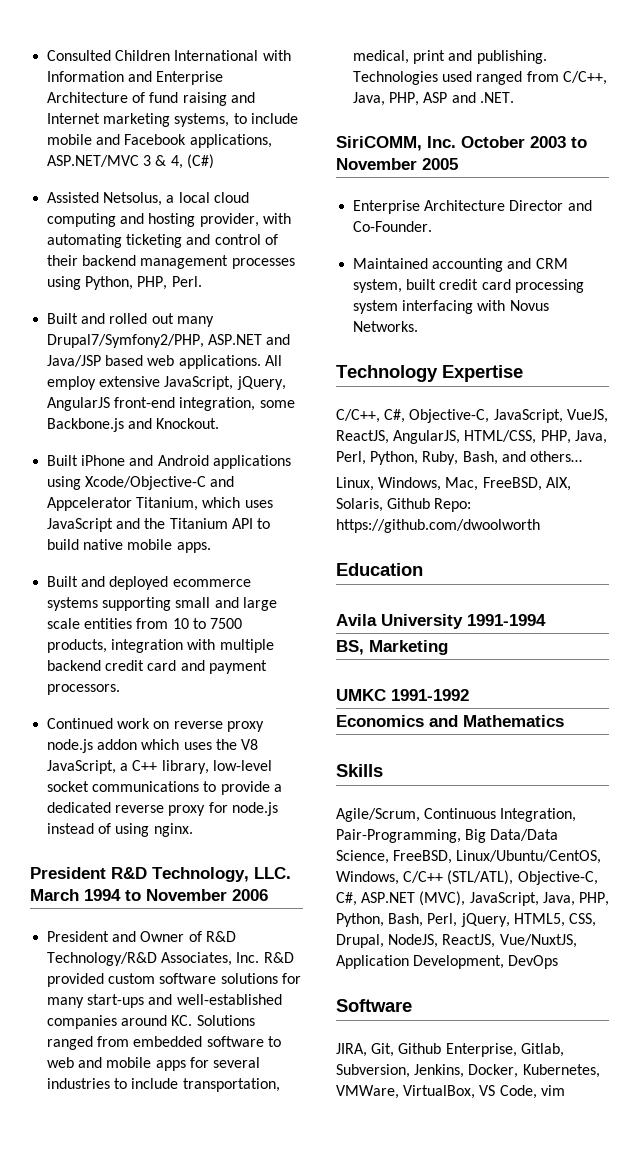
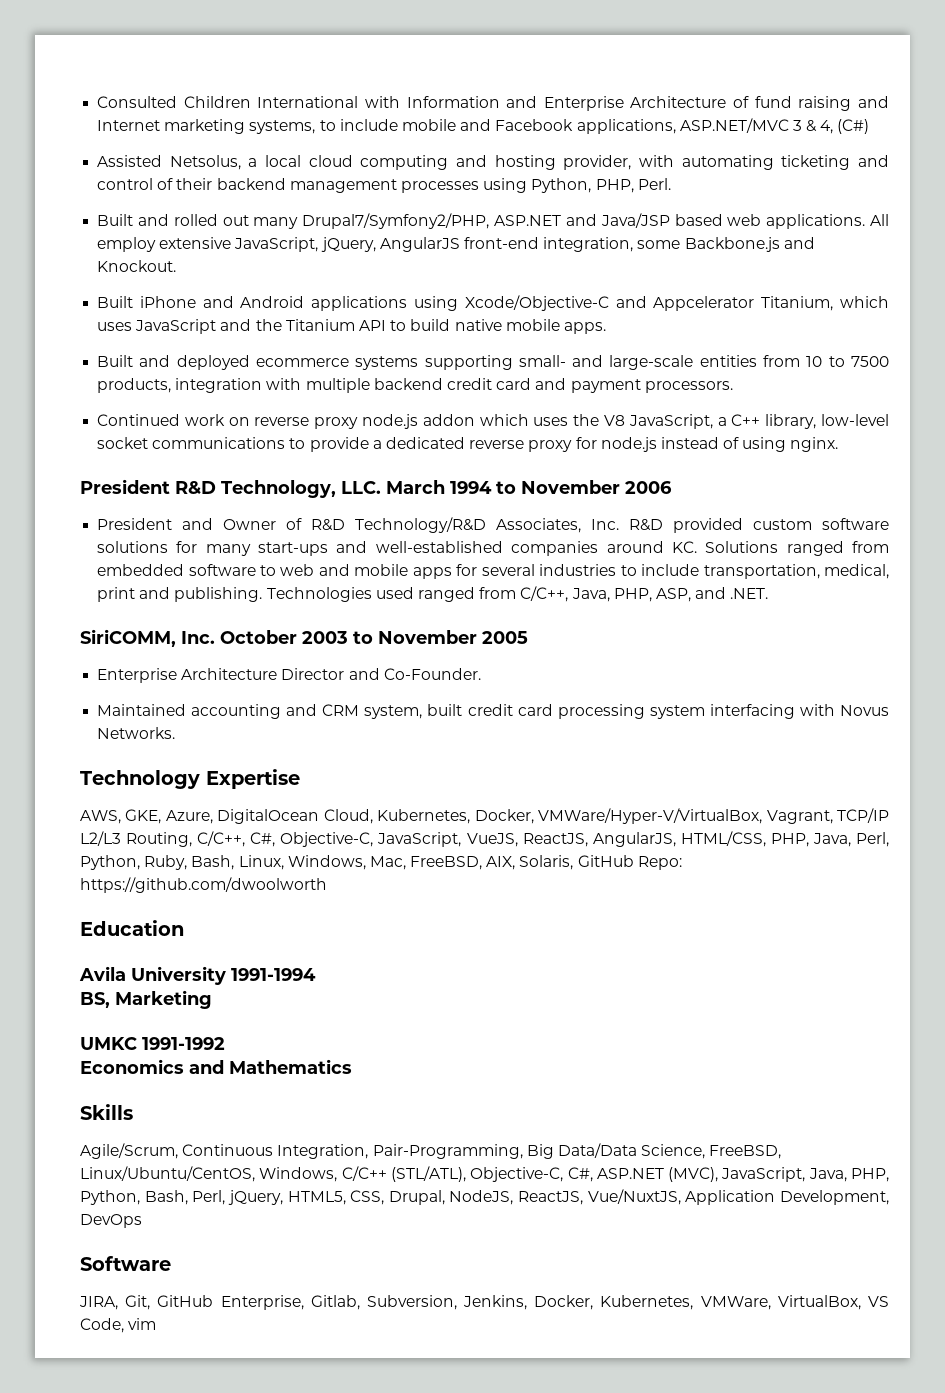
[175,597,277,611] [47,618,81,629] small and large scale -> [518,355,694,370] small- and large-scale
[423,92,448,103] ASP -> [655,588,691,602] ASP,
(523, 373) none -> [80,808,890,824] [80,831,193,847] AWS, GKE, Azure, DigitalOcean Cloud, Kubernetes, Docker, VMWare/Hyper-V/VirtualBox, Vagrant, TCP/IP L2/L3 Routing,
[501,451,582,462] and others… // -> (235, 862) none
[387,498,431,509] Github -> [577,855,634,867] GitHub
[398,1043,442,1054] Github -> [157,1295,214,1307] GitHub

